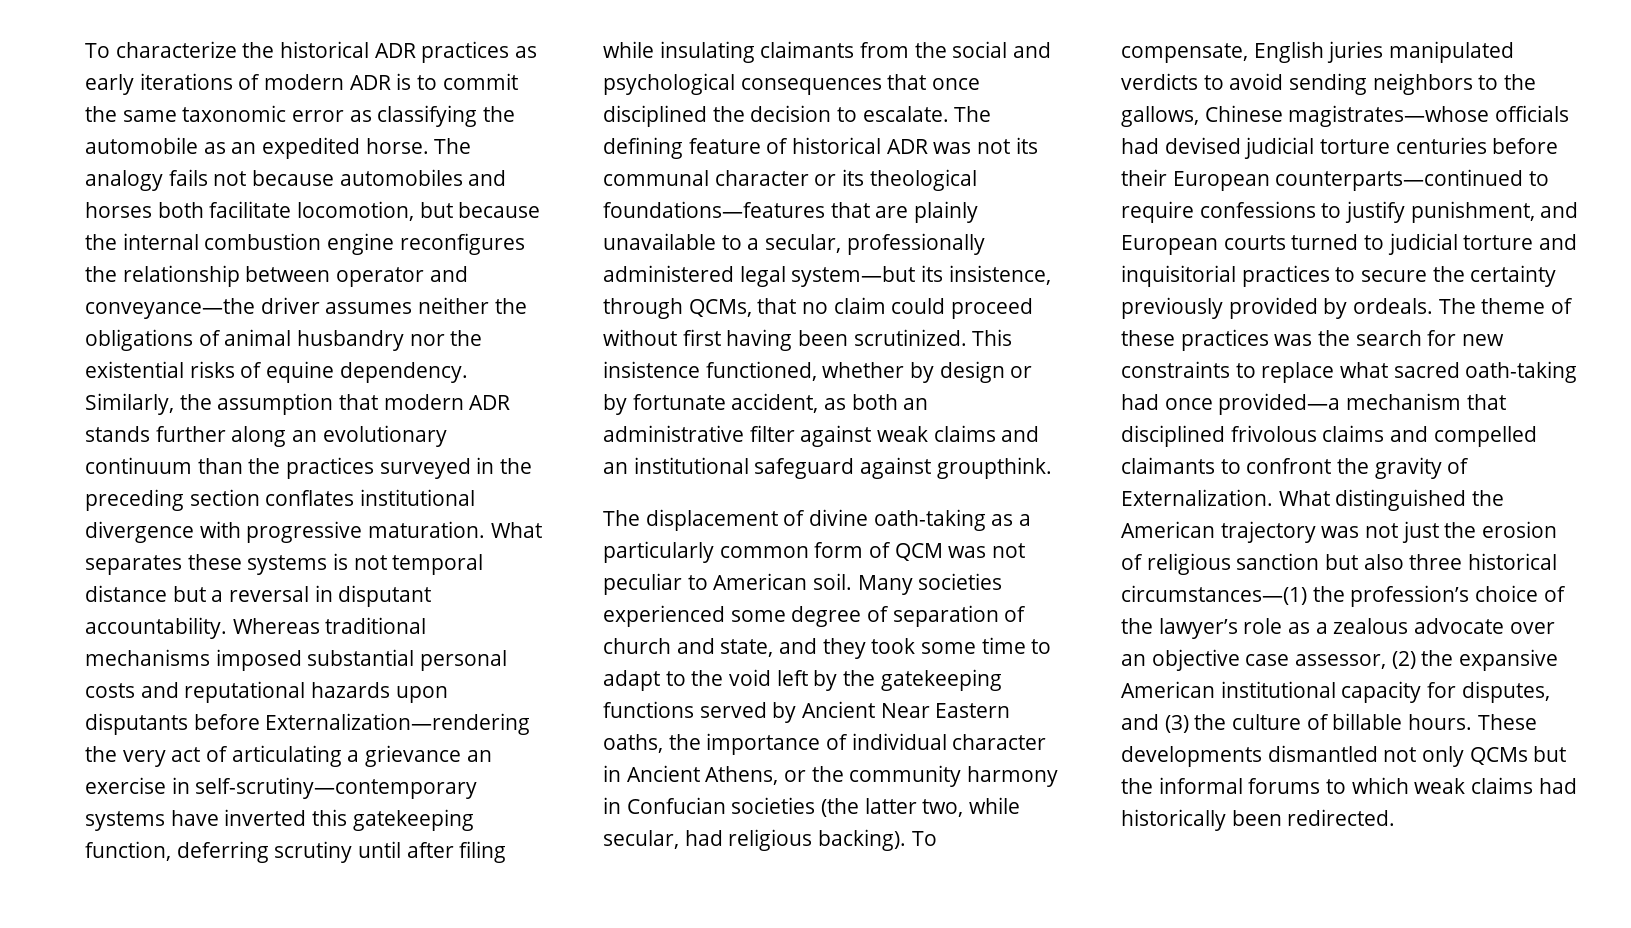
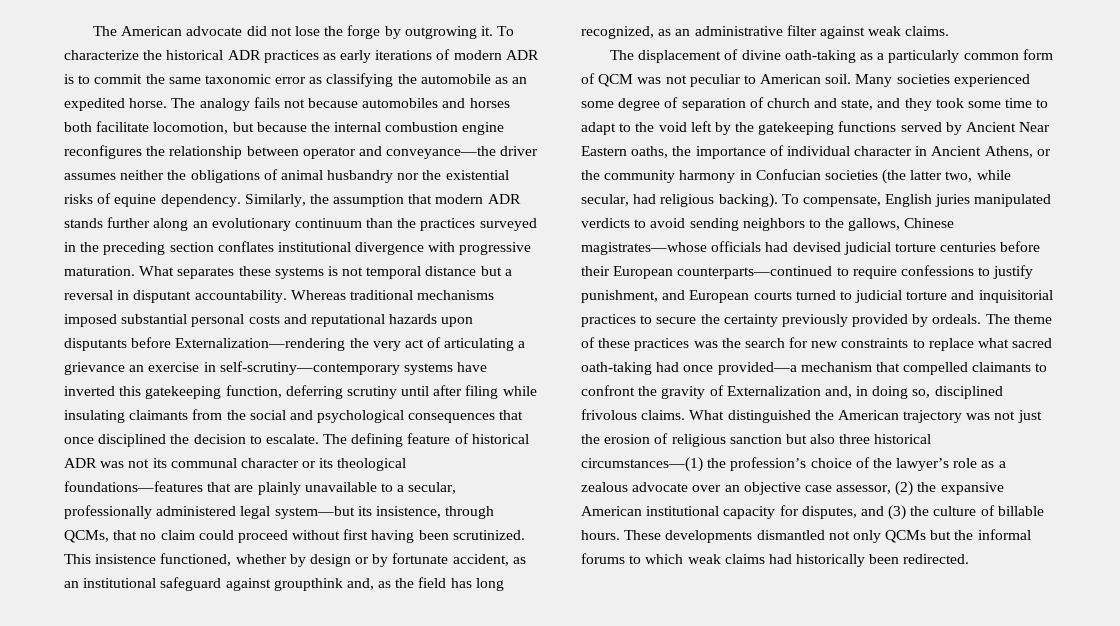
(85, 50) none -> [93,25,493,39] The American advocate did not lose the forge by outgrowing it.
[851,394,898,410] both -> [64,577,504,591] [581,26,672,39] an institutional safeguard against groupthink and, as the field has long recognized, as
[933,425,1040,442] [603,457,1052,479] claims and an institutional safeguard against groupthink. -> [905,26,950,36] claims.
[1121,425,1429,447] disciplined frivolous claims and -> (900, 367) none
[1121,489,1273,506] Externalization. -> [726,386,1003,399] [581,409,686,420] Externalization and, in doing so, disciplined frivolous claims.

